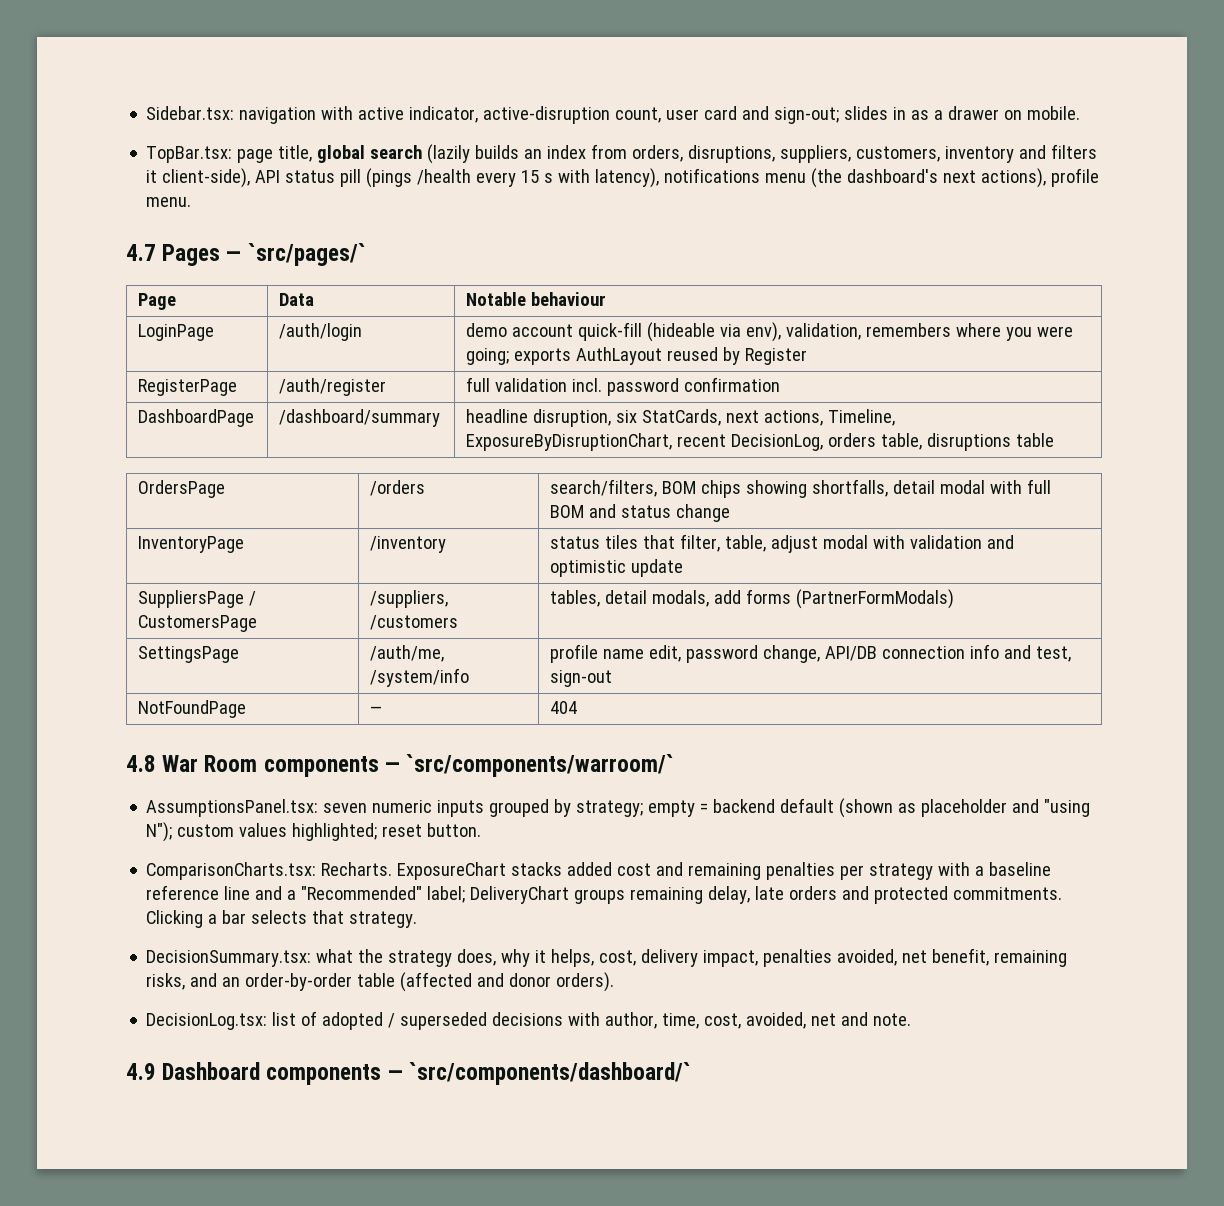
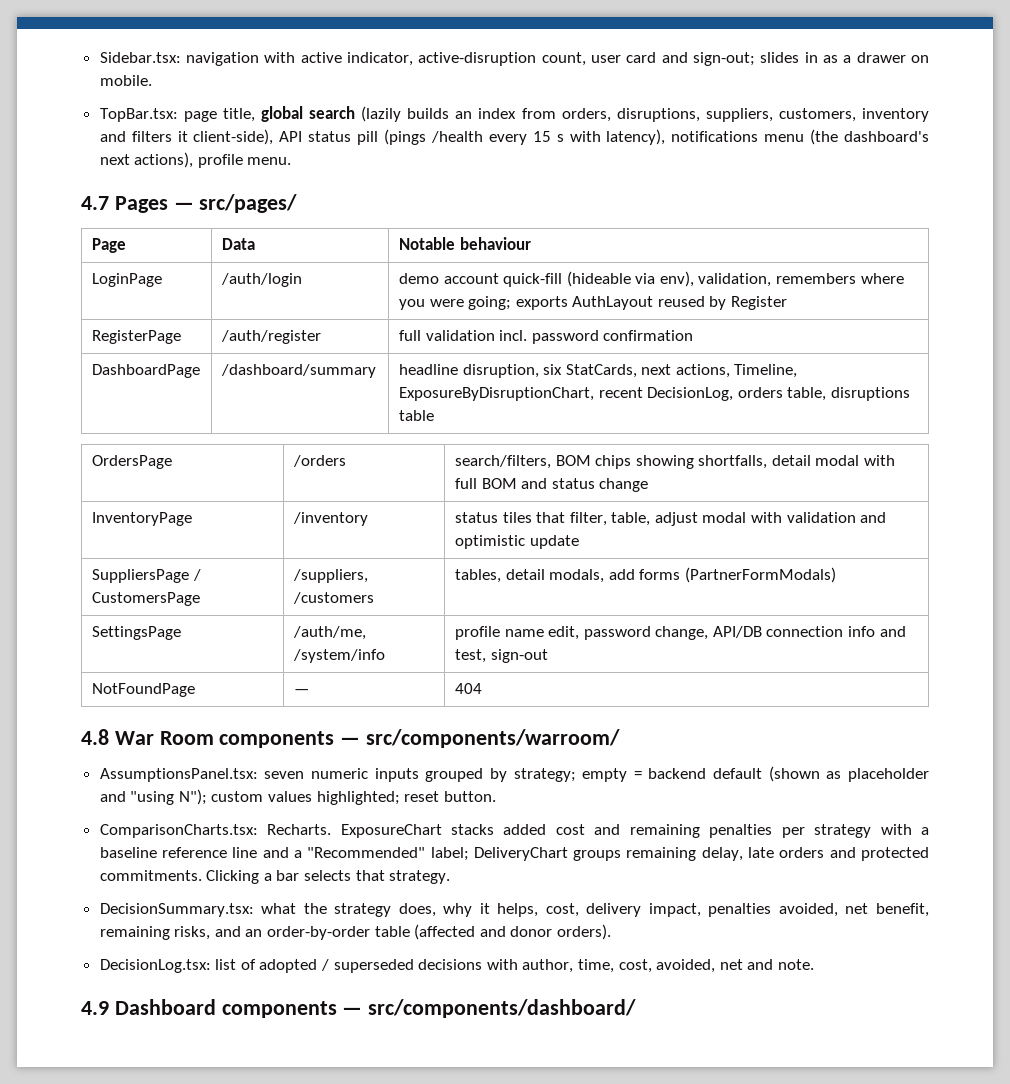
[247,243,366,266] `src/pages/` -> [199,194,298,213] src/pages/
[406,754,675,777] `src/components/warroom/` -> [366,729,621,748] src/components/warroom/
[408,1062,691,1085] `src/components/dashboard/` -> [368,999,637,1018] src/components/dashboard/

